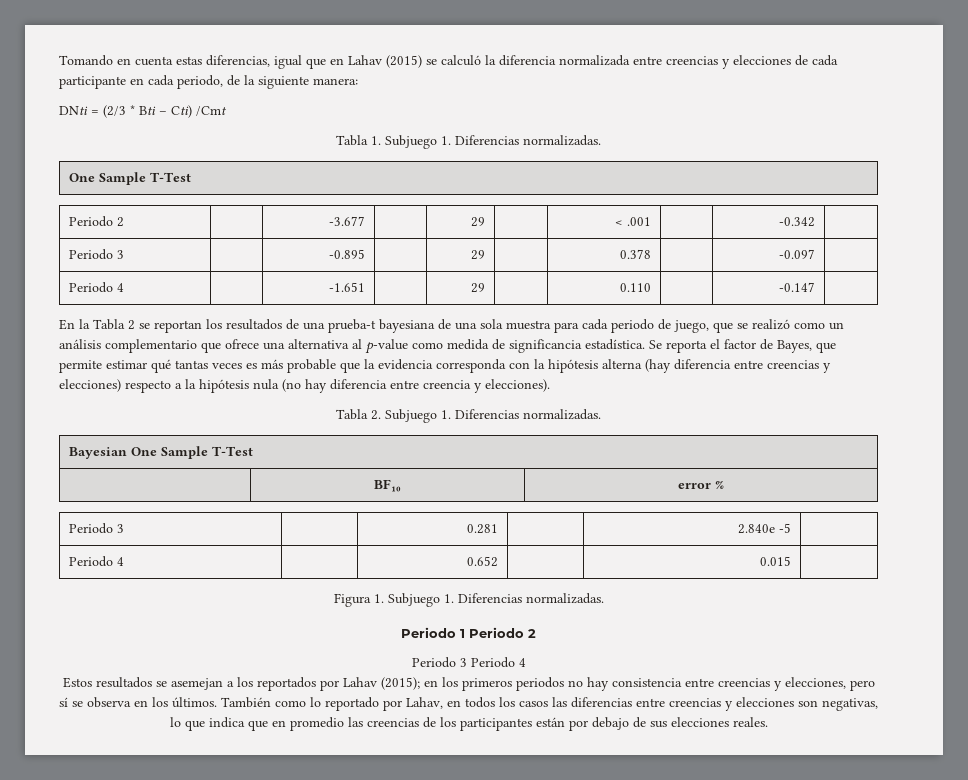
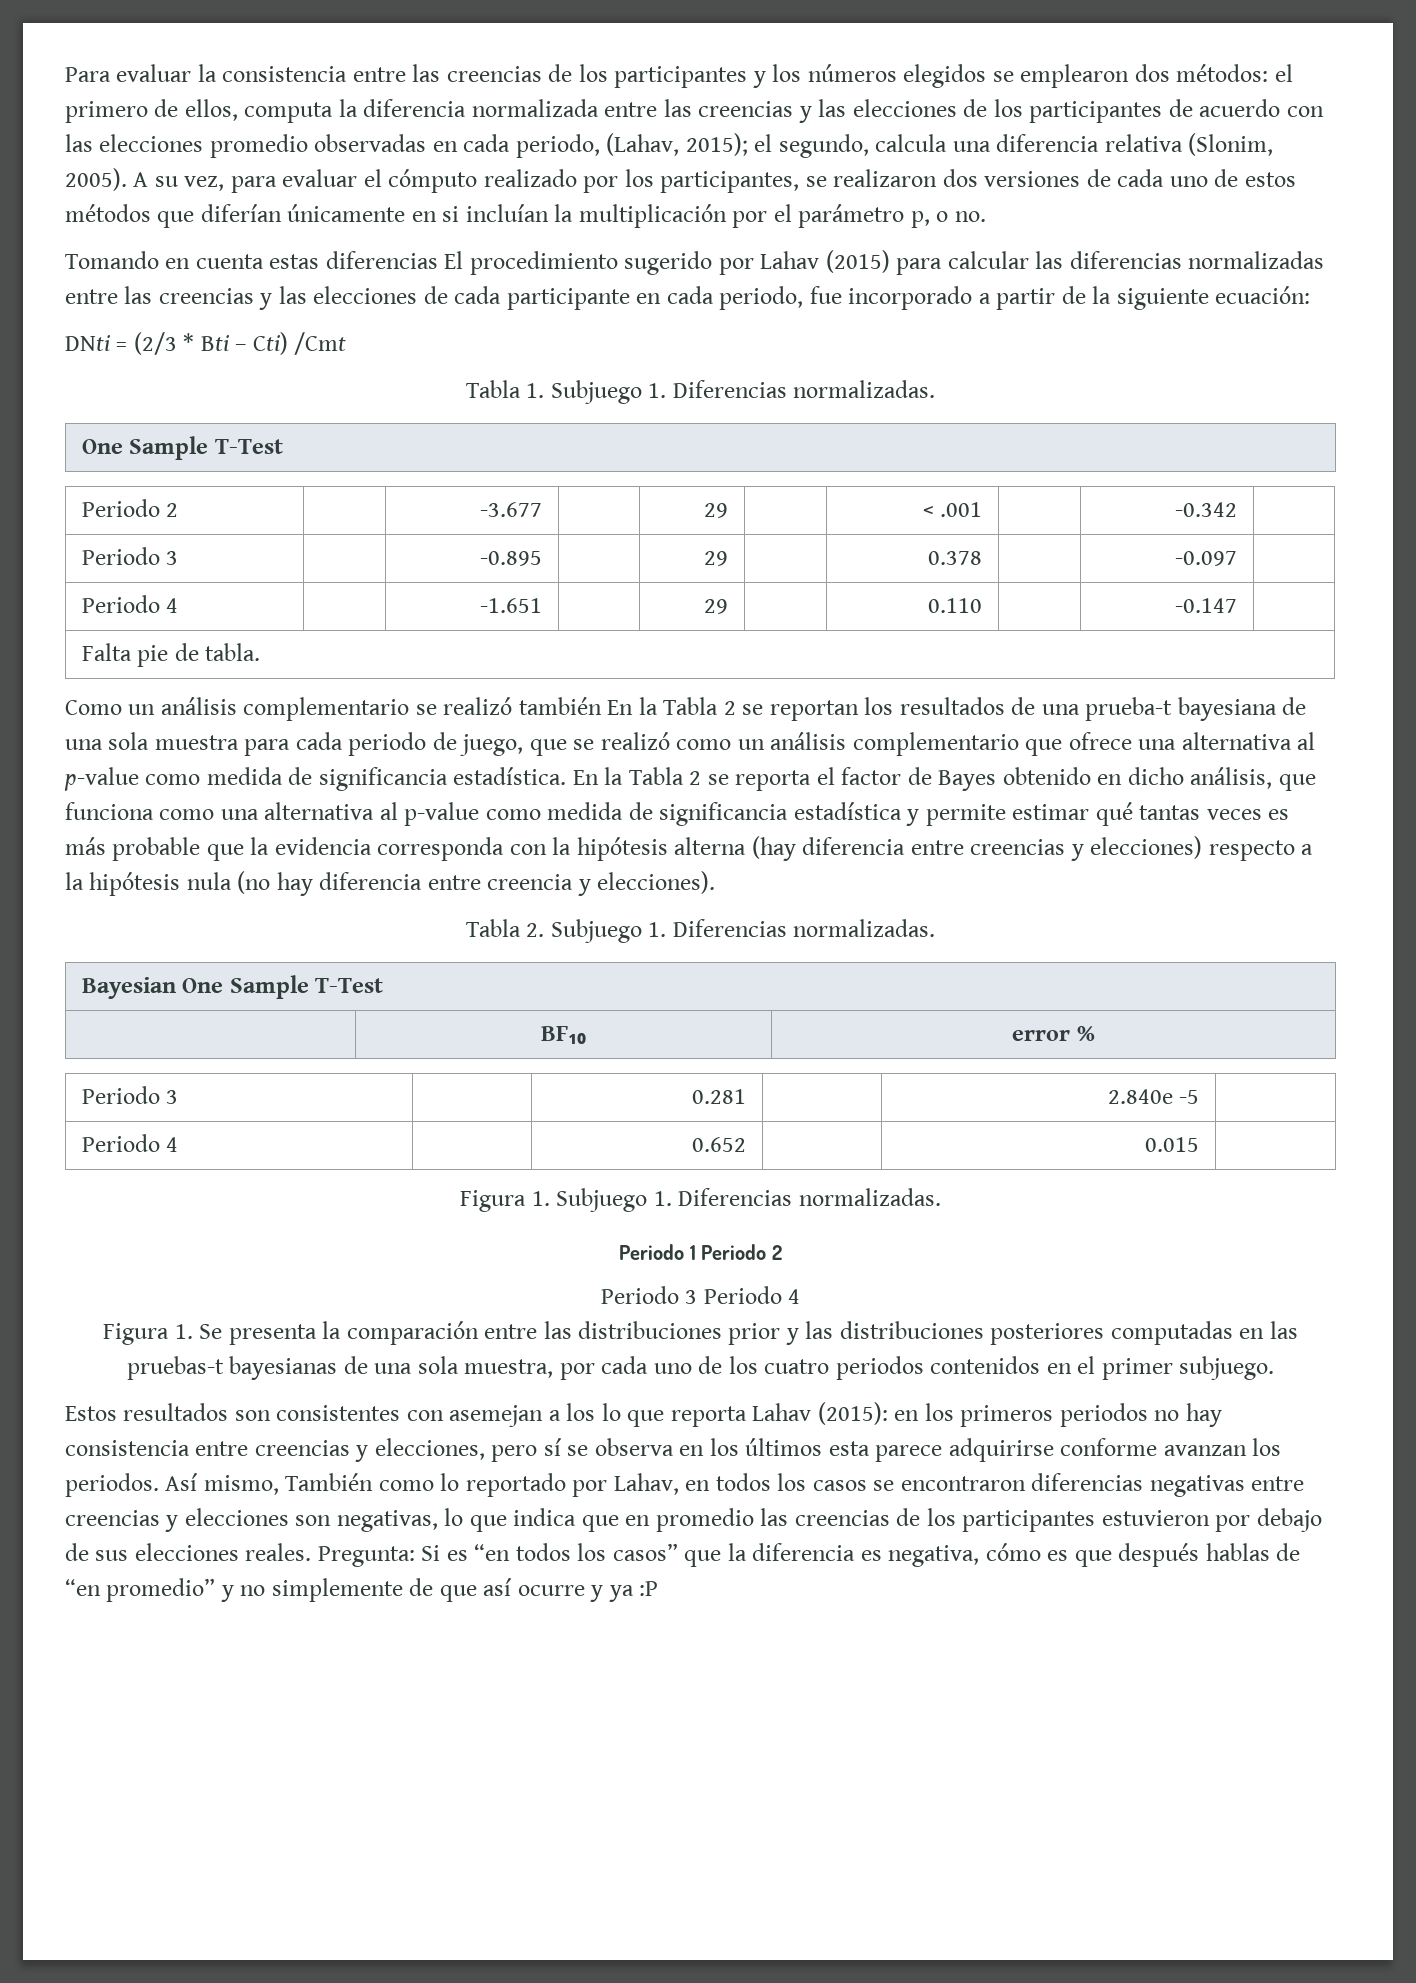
[59,55,730,69] Tomando en cuenta estas diferencias, igual que en Lahav (2015) se calculó la diferencia normalizada entre creencias y -> [65,64,1293,88] [65,99,1324,123] [65,133,1274,158] [65,168,1296,193] [65,204,986,228] [65,250,1325,275] [65,286,307,310] Para evaluar la consistencia entre las creencias de los participantes y los números elegidos se emplearon dos métodos: el primero de ellos, computa la diferencia normalizada entre las creencias y las elecciones de los participantes de acuerdo con las elecciones promedio observadas en cada periodo, (Lahav, 2015); el segundo, calcula una diferencia relativa (Slonim, 2005). A su vez, para evaluar el cómputo realizado por los participantes, se realizaron dos versiones de cada uno de estos métodos que diferían únicamente en si incluían la multiplicación por el parámetro p, o no. // Tomando en cuenta estas diferencias El procedimiento sugerido por Lahav (2015) para calcular las diferencias normalizadas entre las creencias y las
(223, 82) none -> [809,286,1056,310] fue incorporado a partir
[313,78,358,85] manera: -> [1215,286,1311,304] ecuación:
(816, 287) // -> [81,643,261,667] [65,697,602,721] // Falta pie de tabla. // Como un análisis complementario se realizó también
[649,339,836,353] Se reporta el factor de Bayes, que -> [572,767,1316,791] [65,802,920,826] En la Tabla 2 se reporta el factor de Bayes obtenido en dicho análisis, que funciona como una alternativa al p-value como medida de significancia estadística y
[62,677,420,691] Estos resultados se asemejan a los reportados por Lahav (2015); -> [103,1321,1298,1345] [126,1356,1275,1380] [65,1402,888,1427] Figura 1. Se presenta la comparación entre las distribuciones prior y las distribuciones posteriores computadas en las pruebas-t bayesianas de una sola muestra, por cada uno de los cuatro periodos contenidos en el primer subjuego. // Estos resultados son consistentes con asemejan a los lo que reporta Lahav (2015):
[172,697,217,708] últimos. -> [745,1438,1282,1462] [65,1473,279,1497] últimos esta parece adquirirse conforme avanzan los periodos. Así mismo,
[552,697,632,708] las diferencias -> [873,1473,1245,1497] se encontraron diferencias negativas
[535,717,565,727] están -> [1101,1510,1210,1526] estuvieron
(768, 722) none -> [317,1543,1301,1567] [65,1578,659,1602] Pregunta: Si es “en todos los casos” que la diferencia es negativa, cómo es que después hablas de “en promedio” y no simplemente de que así ocurre y ya :P

